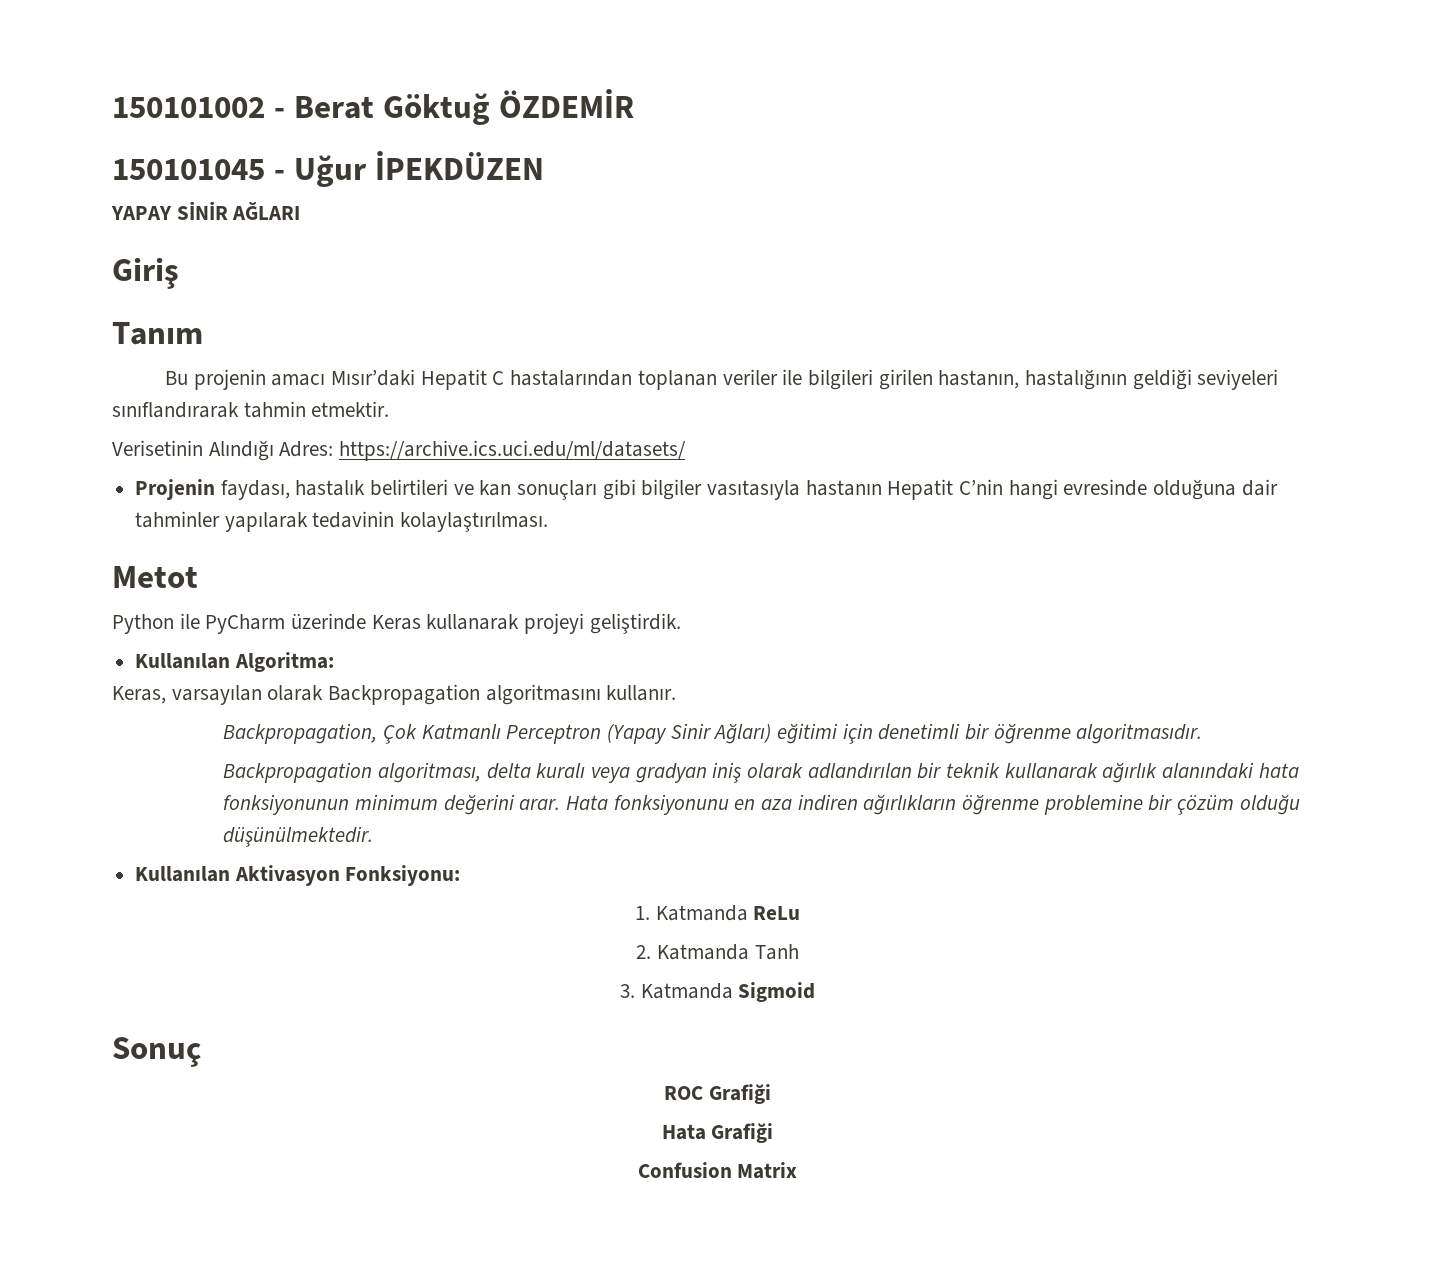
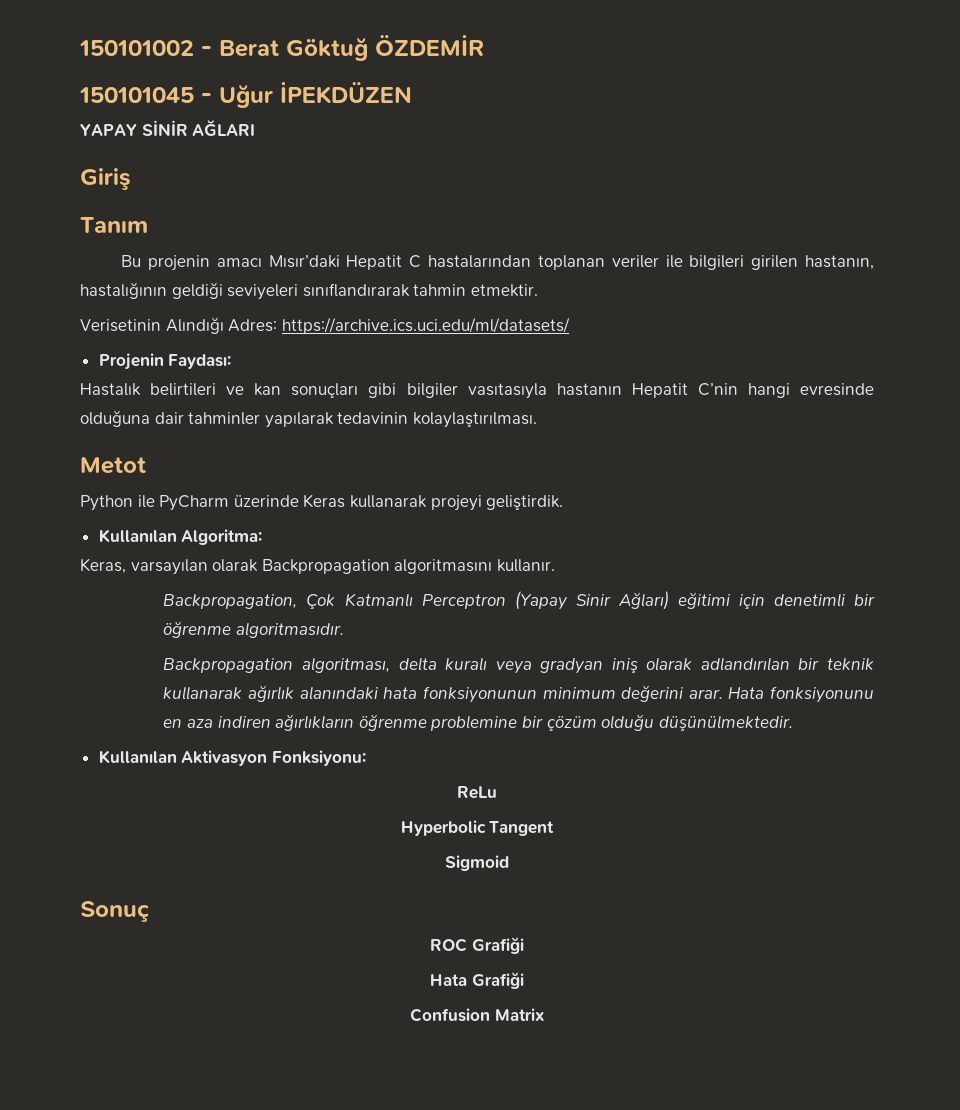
[220,480,366,500] faydası, hastalık -> [168,354,232,369] [80,383,141,396] Faydası: // Hastalık
[634,905,748,921] 1. Katmanda -> (366, 758) none
[636,944,799,960] [619,983,733,999] 2. Katmanda Tanh // 3. Katmanda -> [400,820,555,836] Hyperbolic Tangent //

